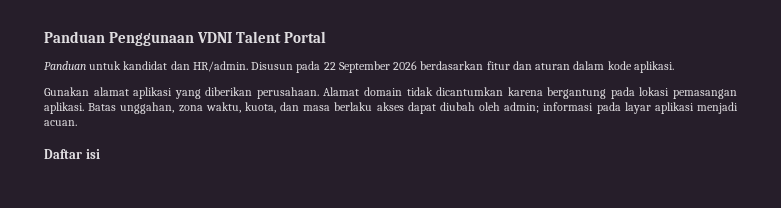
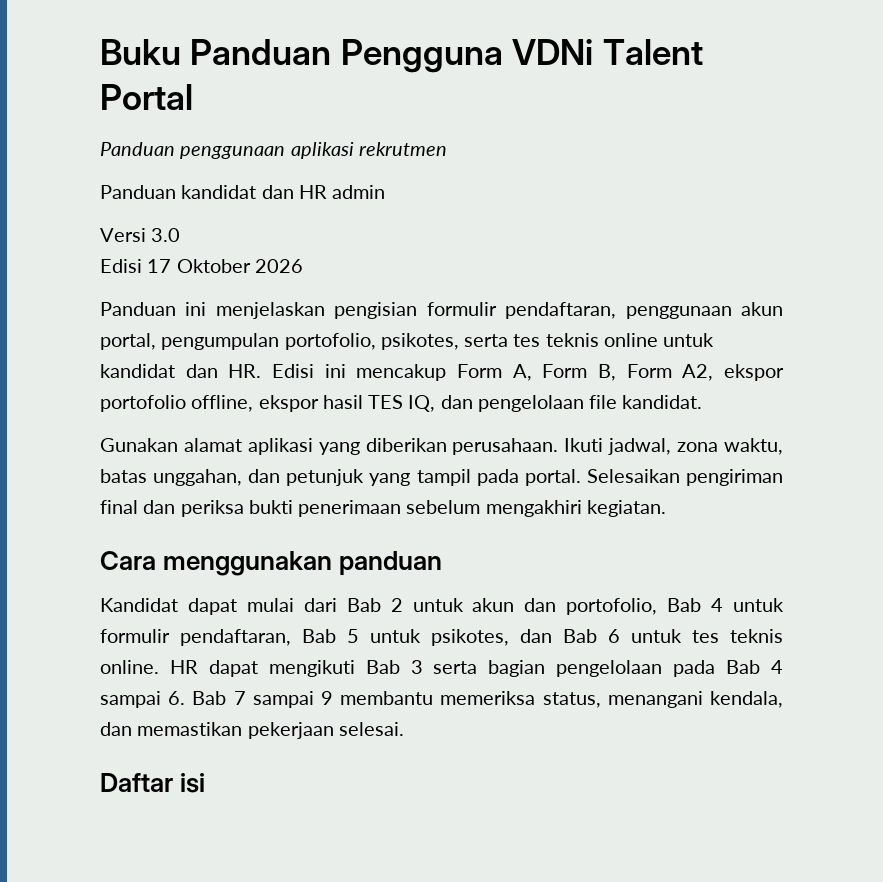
[44,31,232,46] Panduan Penggunaan VDNI -> [100,39,594,73] Buku Panduan Pengguna VDNi
[89,61,674,73] untuk kandidat dan HR/admin. Disusun pada 22 September 2026 berdasarkan fitur dan aturan dalam kode aplikasi. -> [180,142,447,159] [100,185,386,199] [100,228,181,242] [100,259,303,273] [100,302,783,319] [100,333,715,350] [100,364,784,381] [100,395,703,412] penggunaan aplikasi rekrutmen // Panduan kandidat dan HR admin // Versi 3.0 // Edisi 17 Oktober 2026 // Panduan ini menjelaskan pengisian formulir pendaftaran, penggunaan akun portal, pengumpulan portofolio, psikotes, serta tes teknis online untuk kandidat dan HR. Edisi ini mencakup Form A, Form B, Form A2, ekspor portofolio offline, ekspor hasil TES IQ, dan pengelolaan file kandidat.
[323,87,737,99] [44,102,738,114] [44,120,77,126] Alamat domain tidak dicantumkan karena bergantung pada lokasi pemasangan aplikasi. Batas unggahan, zona waktu, kuota, dan masa berlaku akses dapat diubah oleh admin; informasi pada layar aplikasi menjadi acuan. -> [564,438,784,455] [100,469,783,486] [100,500,666,517] [100,551,443,576] [100,598,784,615] [100,629,783,646] [100,660,783,677] [100,691,783,708] [100,722,404,739] Ikuti jadwal, zona waktu, batas unggahan, dan petunjuk yang tampil pada portal. Selesaikan pengiriman final dan periksa bukti penerimaan sebelum mengakhiri kegiatan. // Cara menggunakan panduan // Kandidat dapat mulai dari Bab 2 untuk akun dan portofolio, Bab 4 untuk formulir pendaftaran, Bab 5 untuk psikotes, dan Bab 6 untuk tes teknis online. HR dapat mengikuti Bab 3 serta bagian pengelolaan pada Bab 4 sampai 6. Bab 7 sampai 9 membantu memeriksa status, menangani kendala, dan memastikan pekerjaan selesai.

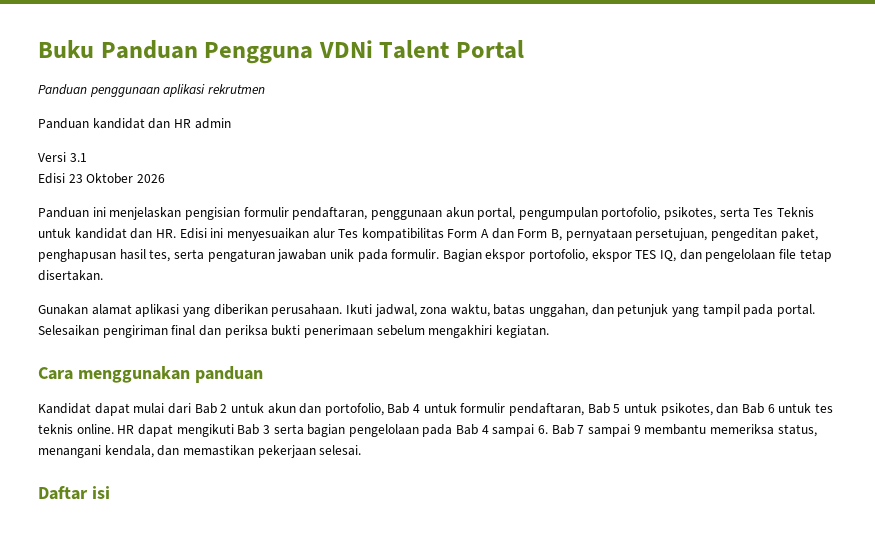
[151,228,181,242] [100,259,172,273] 3.0 // Edisi 17 -> [69,153,87,162] [38,173,83,184] 3.1 // Edisi 23
[513,333,658,347] tes teknis online -> [753,207,815,217] Tes Teknis
[356,364,784,381] [100,395,363,412] mencakup Form A, Form B, Form A2, ekspor portofolio offline, ekspor hasil -> [226,228,818,241] [38,249,632,262] menyesuaikan alur Tes kompatibilitas Form A dan Form B, pernyataan persetujuan, pengeditan paket, penghapusan hasil tes, serta pengaturan jawaban unik pada formulir. Bagian ekspor portofolio, ekspor
[622,395,703,409] kandidat. -> [799,249,832,262] [38,270,103,281] tetap disertakan.

